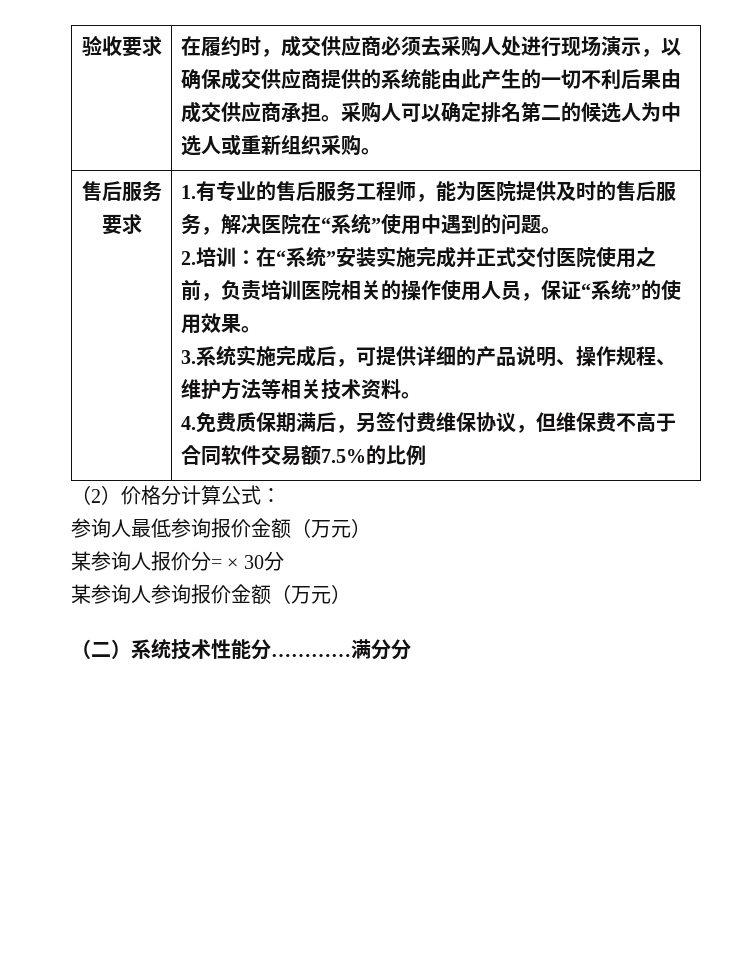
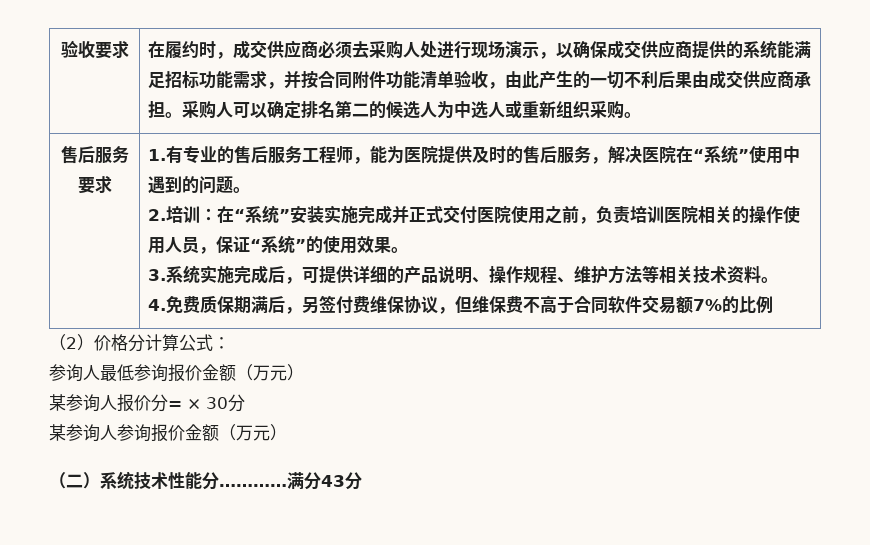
(442, 79) none -> [793,41,811,58] [147,70,505,89] 满足招标功能需求，并按合同附件功能清单验收，
[321,449,367,463] 7.5% -> [692,299,722,311] 7%
(391, 649) none -> [321,475,345,487] 43

